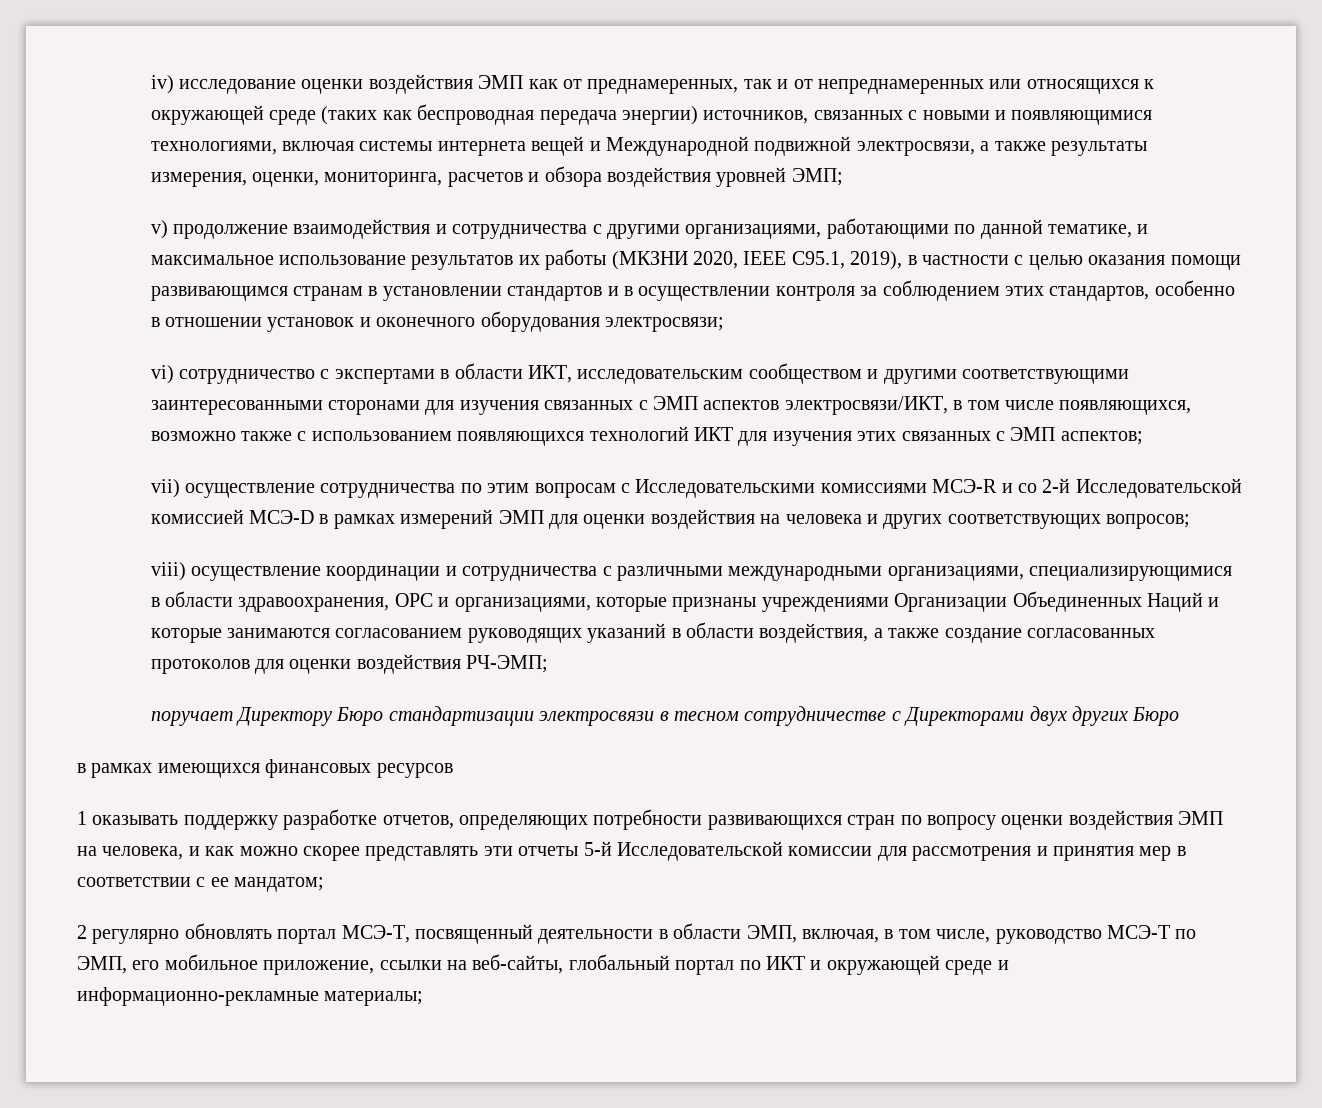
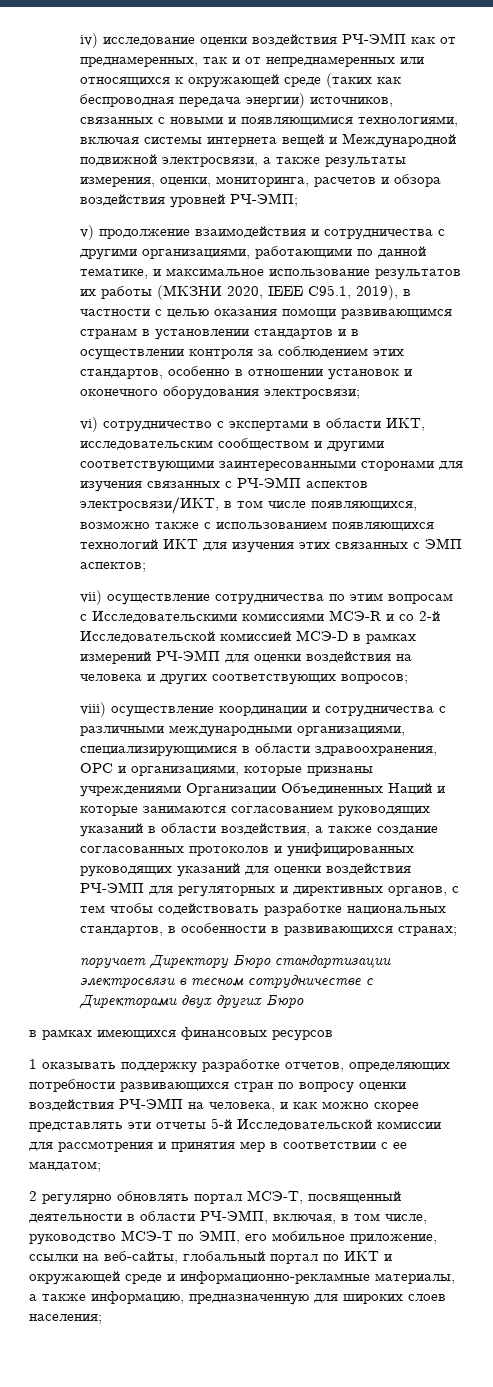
[478,75,524,89] ЭМП -> [341,33,406,44] РЧ-ЭМП
[791,168,843,186] ЭМП; -> [229,193,298,207] РЧ-ЭМП;
[652,396,698,410] ЭМП -> [236,477,301,488] РЧ-ЭМП
[498,510,544,524] ЭМП -> [155,650,220,661] РЧ-ЭМП
[254,654,549,674] для оценки воздействия РЧ-ЭМП; -> [273,843,414,857] [79,863,411,877] [79,882,459,897] [79,903,446,916] [79,923,457,936] и унифицированных руководящих указаний для оценки воздействия РЧ-ЭМП для регуляторных и директивных органов, с тем чтобы содействовать разработке национальных стандартов, в особенности в развивающихся странах;
[1178,811,1224,825] ЭМП -> [119,1098,183,1109] РЧ-ЭМП
[746,925,797,943] ЭМП, -> [200,1210,268,1224] РЧ-ЭМП,
[324,991,424,1006] материалы; -> [375,1273,455,1284] [29,1291,446,1305] [29,1314,102,1324] материалы, а также информацию, предназначенную для широких слоев населения;

